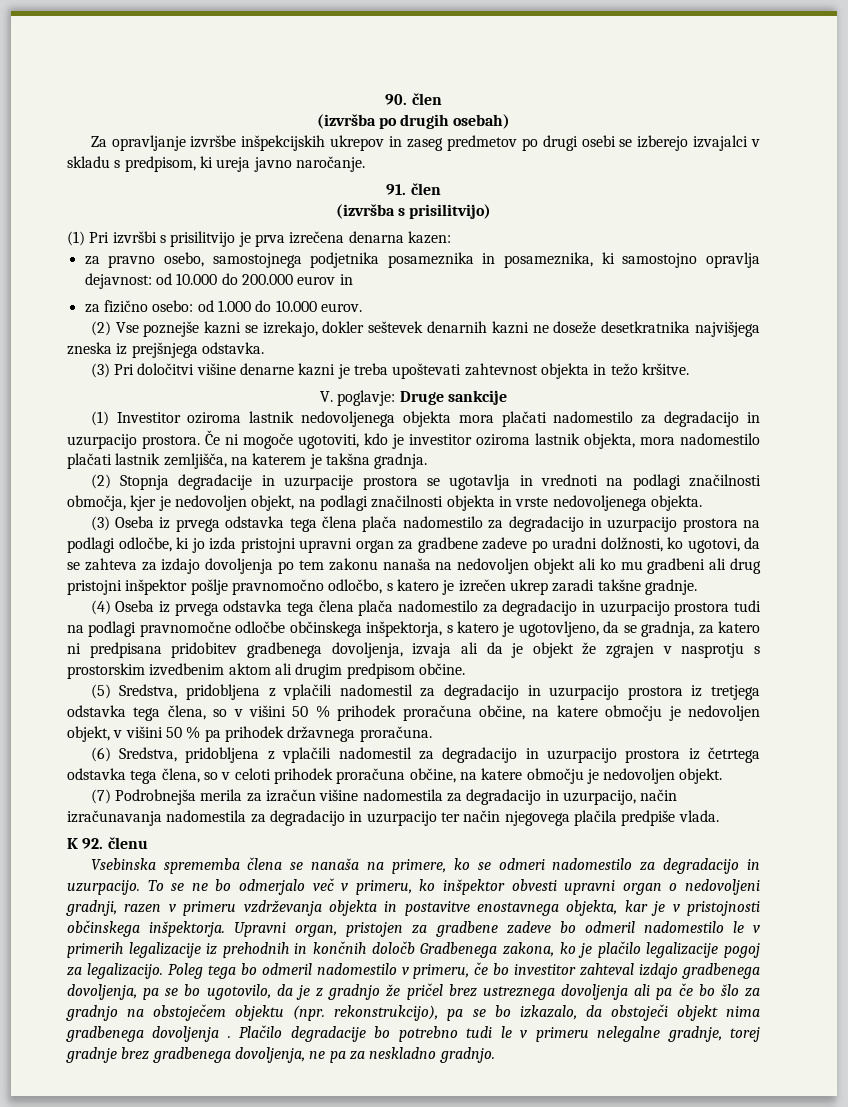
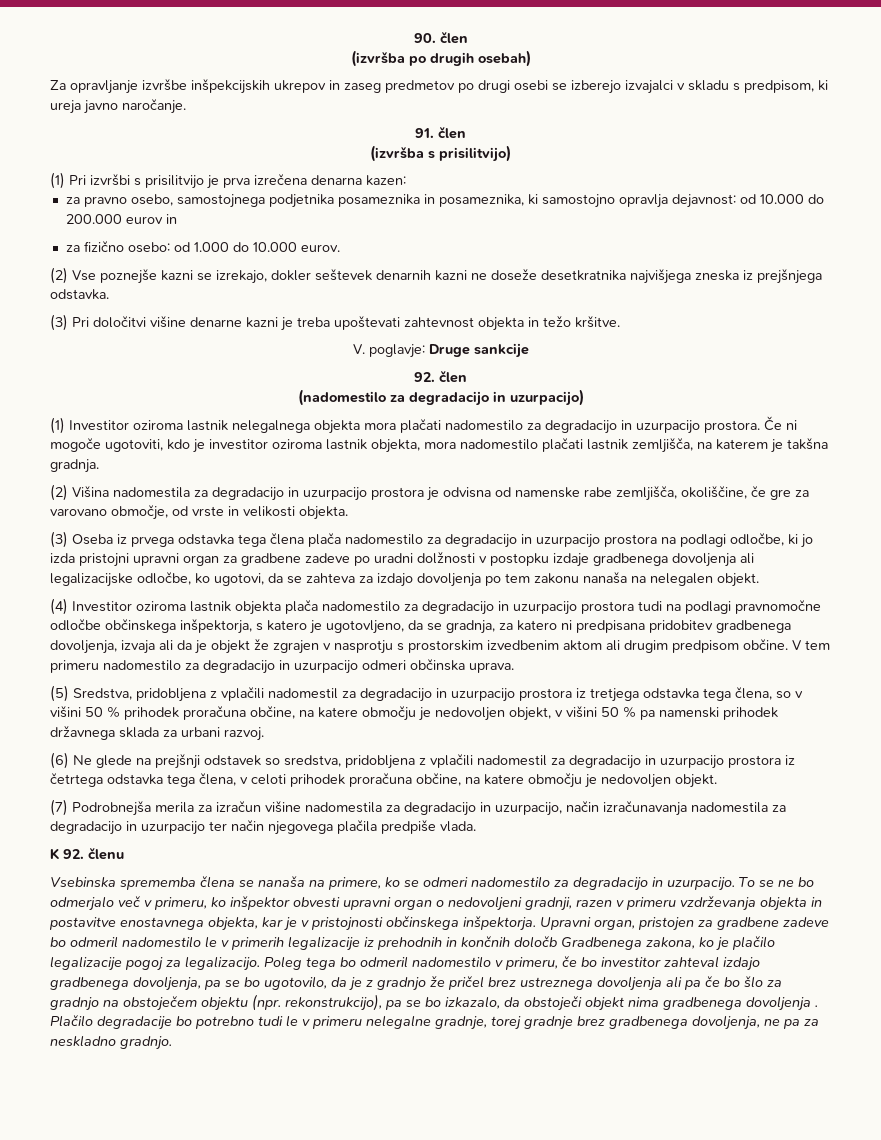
(507, 397) none -> [414,370,467,383] [297,389,584,406] // 92. člen // (nadomestilo za degradacijo in uzurpacijo)
[301,411,396,427] nedovoljenega -> [232,420,310,433] nelegalnega
[120,474,762,490] [67,495,647,511] Stopnja degradacije in uzurpacije prostora se ugotavlja in vrednoti na podlagi značilnosti območja, kjer je nedovoljen objekt, na podlagi značilnosti objekta in vrste nedovoljenega -> [72,485,809,501] [50,504,295,520] Višina nadomestila za degradacijo in uzurpacijo prostora je odvisna od namenske rabe zemljišča, okoliščine, če gre za varovano območje, od vrste in velikosti
[600,537,663,552] dolžnosti, -> [417,551,754,567] [50,571,191,587] dolžnosti v postopku izdaje gradbenega dovoljenja ali legalizacijske odločbe,
[457,558,762,574] [67,579,697,595] [90,600,354,616] nedovoljen objekt ali ko mu gradbeni ali drug pristojni inšpektor pošlje pravnomočno odločbo, s katero je izrečen ukrep zaradi takšne gradnje. // (4) Oseba iz prvega odstavka tega člena -> [650,573,759,587] [50,598,281,615] nelegalen objekt. // (4) Investitor oziroma lastnik objekta
(465, 669) none -> [792,640,830,650] [50,658,514,674] V tem primeru nadomestilo za degradacijo in uzurpacijo odmeri občinska uprava.
(221, 735) none -> [659,707,719,718] namenski
[359,726,432,742] [90,747,178,762] proračuna. // (6) Sredstva, -> [119,727,264,741] [50,752,341,769] sklada za urbani razvoj. // (6) Ne glede na prejšnji odstavek so sredstva,
[203,772,218,780] so -> (236, 779) none

